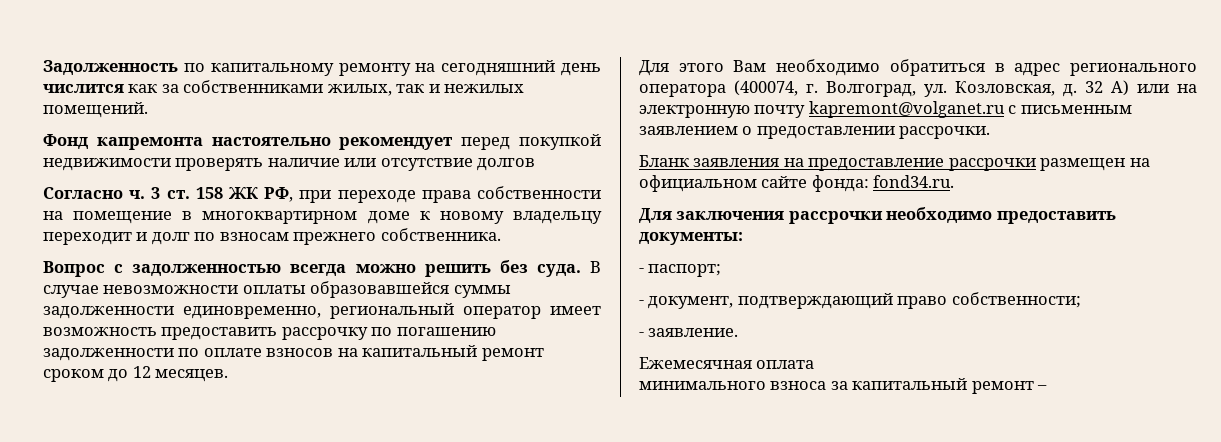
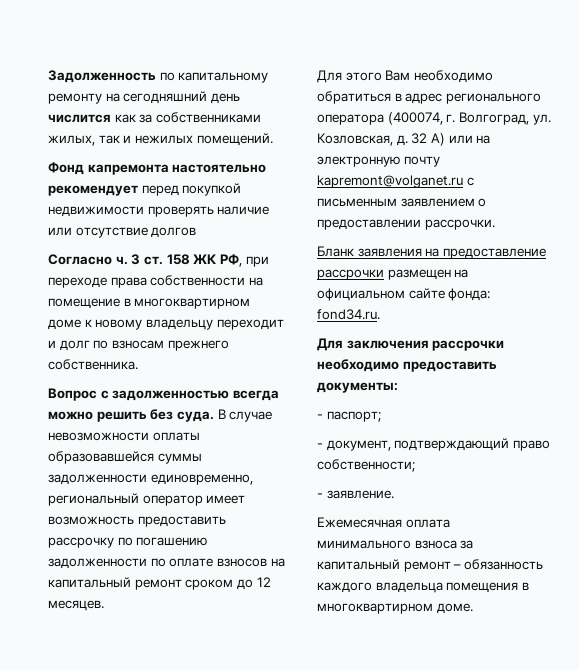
(1048, 387) none -> [463,559,543,570] [317,582,529,593] [317,603,473,614] обязанность каждого владельца помещения в многоквартирном доме.

